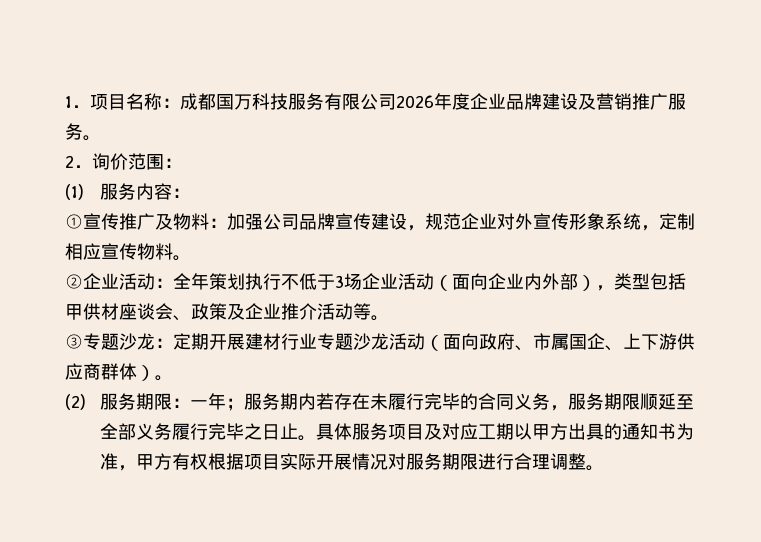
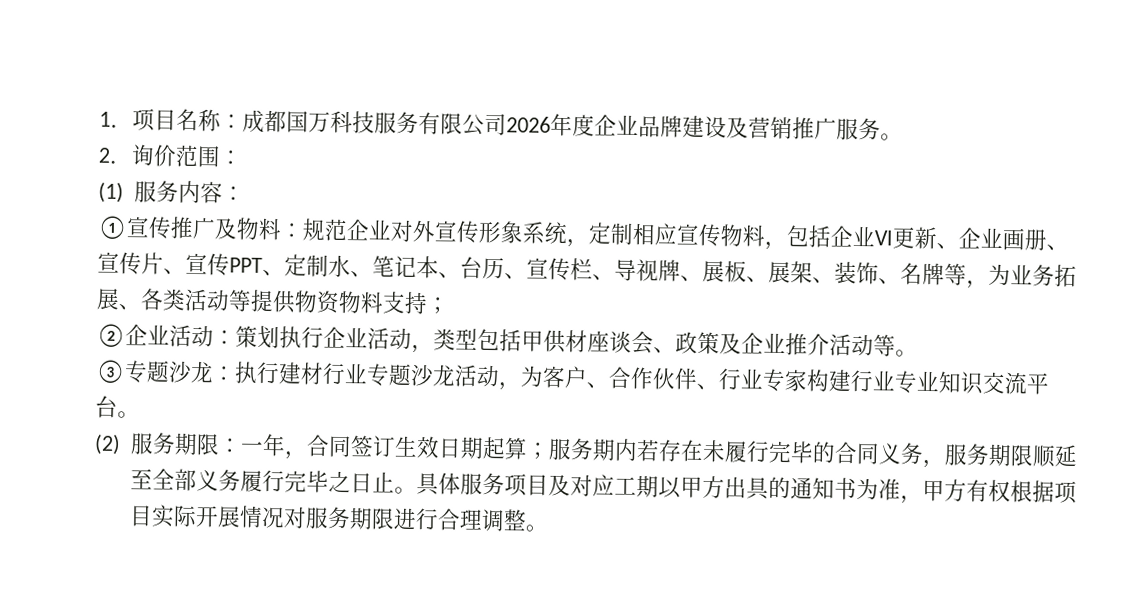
[227,213,425,231] 加强公司品牌宣传建设， -> (304, 230) none
[173,255,191,261] 。 -> [764,225,1069,251] [97,251,1077,289] [96,288,450,315] ，包括企业VI更新、企业画册、宣传片、宣传PPT、定制水、笔记本、台历、宣传栏、导视牌、展板、展架、装饰、名牌等，为业务拓展、各类活动等提供物资物料支持；
[173,273,209,290] 全年 -> (236, 337) none
[281,273,596,291] 不低于3场企业活动（面向企业内外部） -> [323,326,412,350] 企业活动
[173,333,245,350] 定期开展 -> [234,361,280,385] 执行
[425,333,695,351] [65,363,155,381] （面向政府、市属国企、上下游供应商群体） -> [498,365,1050,395] [95,395,118,418] ，为客户、合作伙伴、行业专家构建行业专业知识交流平台
(226, 401) none -> [283,434,528,460] ，合同签订生效日期起算

